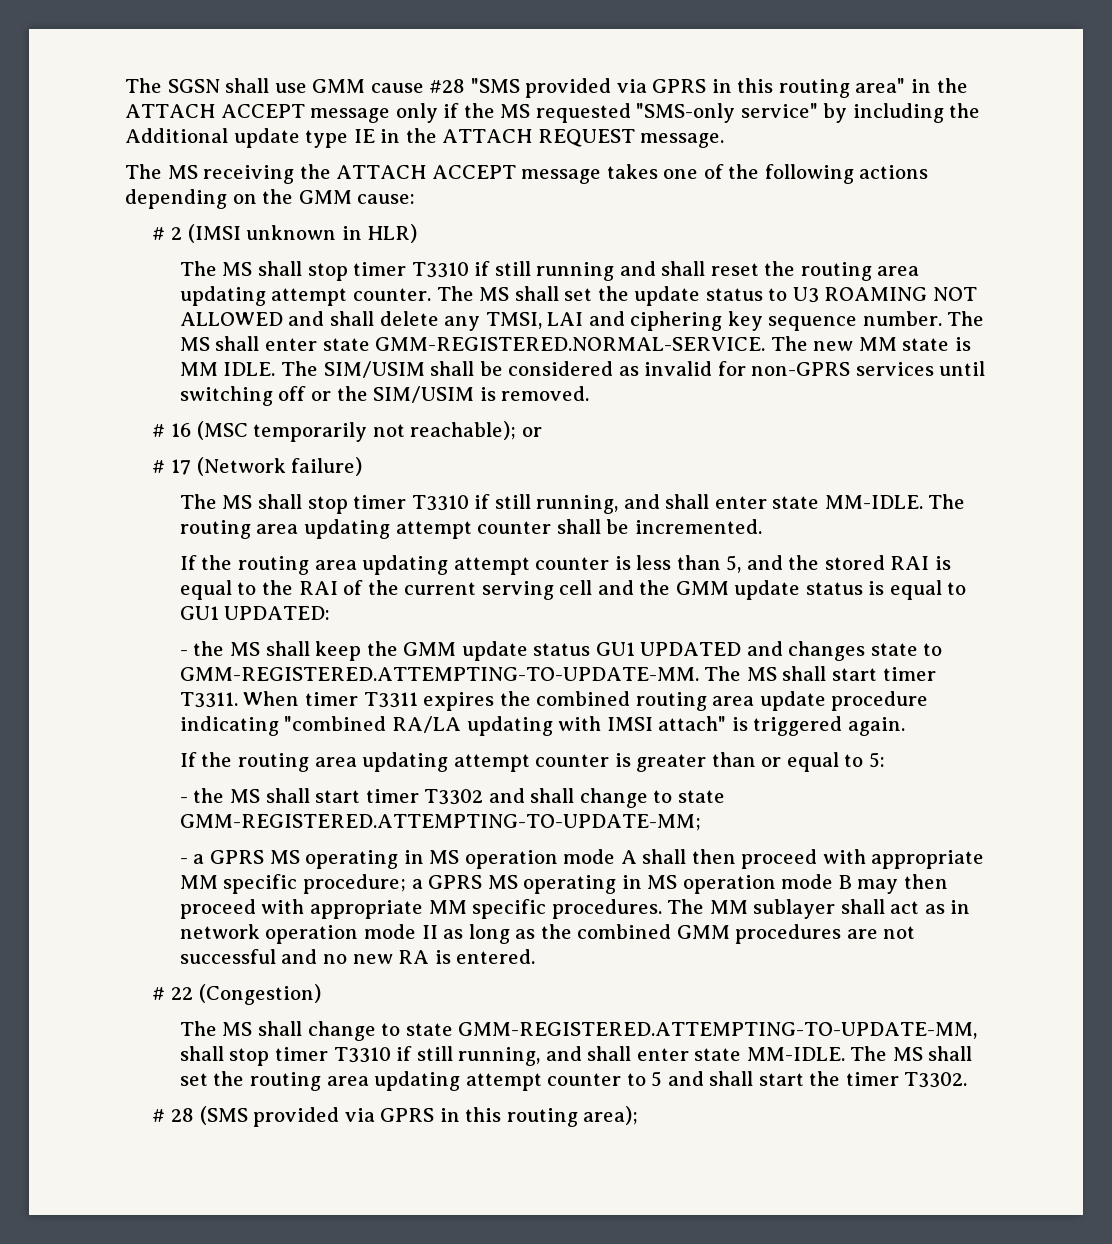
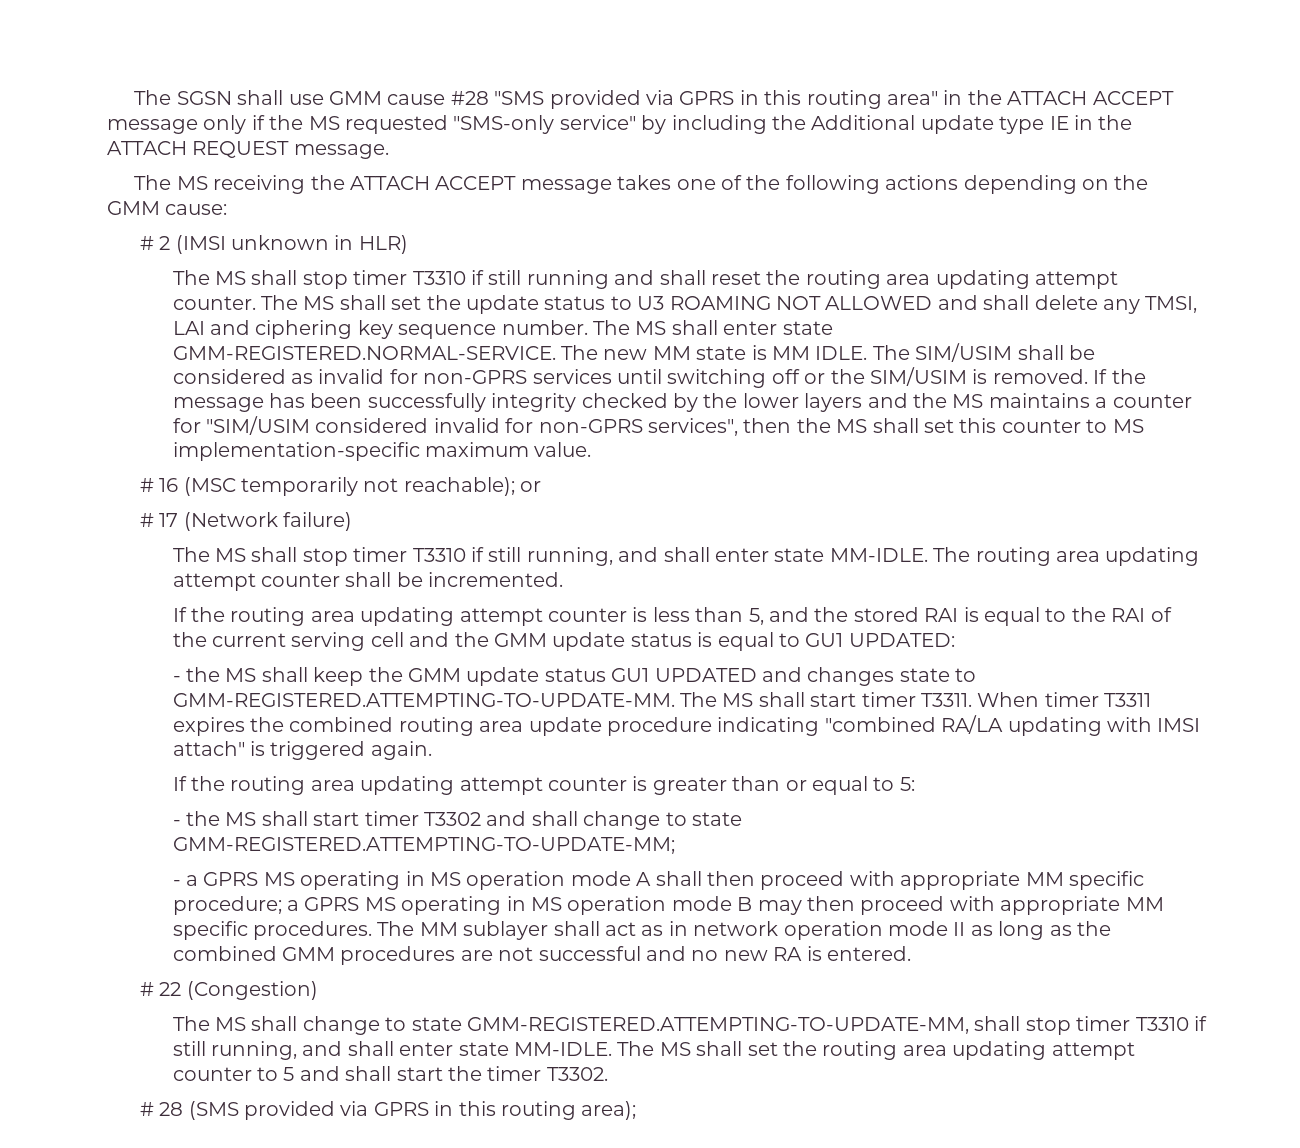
(590, 393) none -> [1093,369,1146,384] [172,393,1192,412] [172,416,1144,436] [172,442,592,461] If the message has been successfully integrity checked by the lower layers and the MS maintains a counter for "SIM/USIM considered invalid for non-GPRS services", then the MS shall set this counter to MS implementation-specific maximum value.

